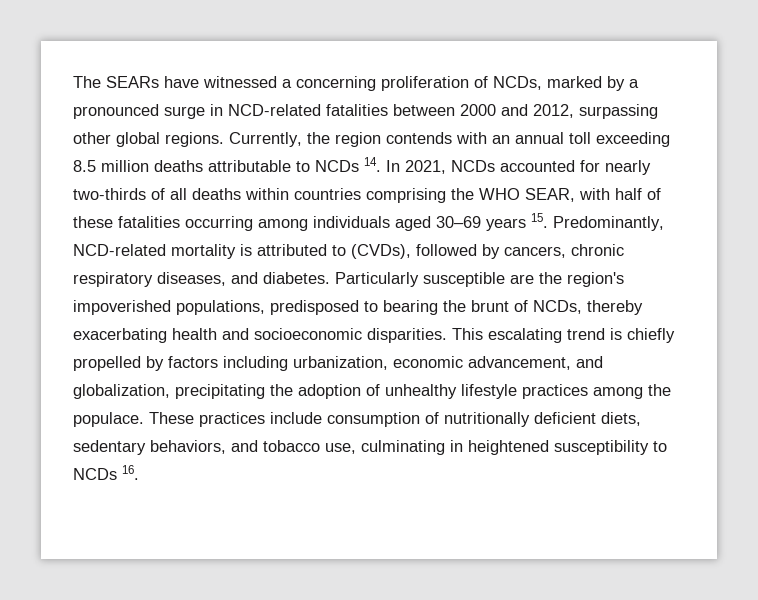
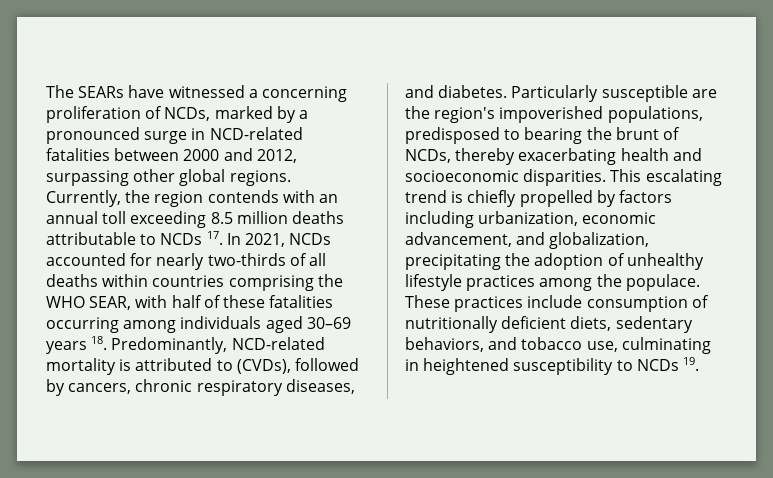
[364,157,381,172] 14. -> [206,231,223,245] 17.
[531,213,548,228] 15. -> [91,336,108,350] 18.
[122,465,139,480] 16. -> [682,357,699,371] 19.

